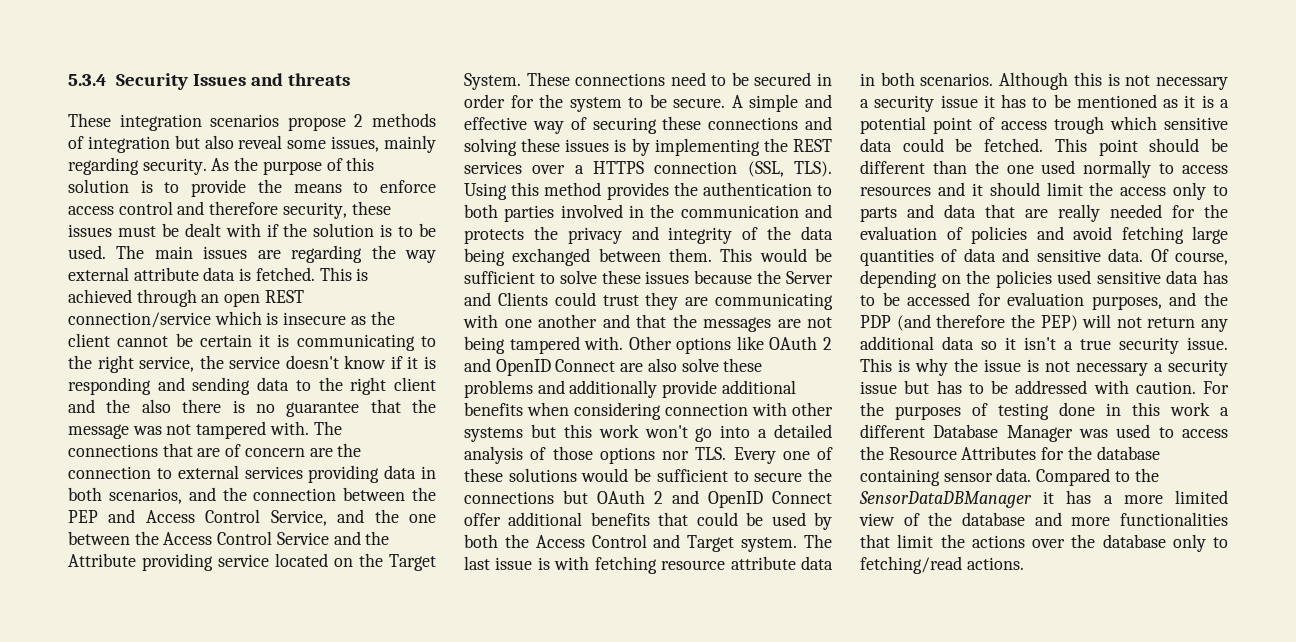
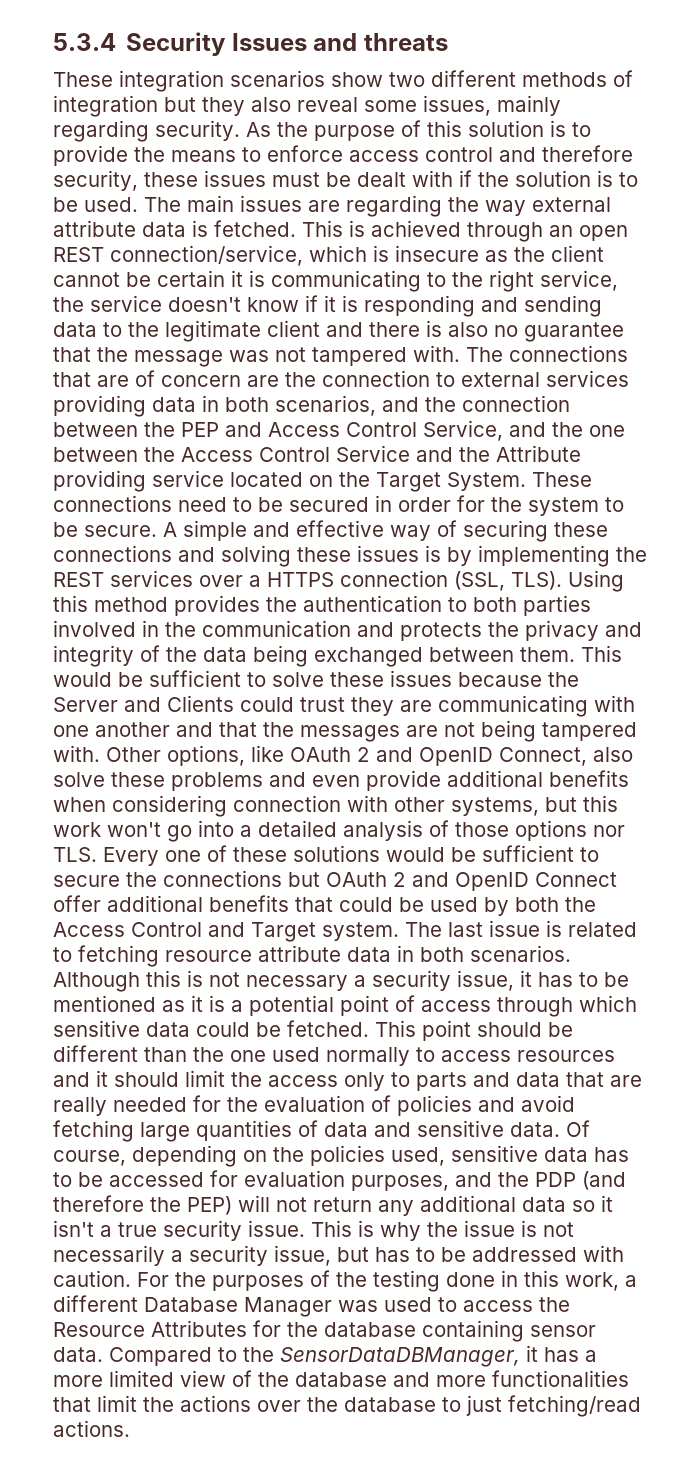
[287,114,364,131] propose 2 -> [331,70,516,87] show two different
(200, 142) none -> [202,97,245,116] they
[68,312,211,328] connection/service -> [110,245,303,266] connection/service,
[350,377,387,395] right -> [165,320,261,342] legitimate
[106,399,171,413] the also -> (363, 329) none
(245, 406) none -> [448,322,488,337] also
[676,337,732,354] options -> [167,745,245,766] options,
[555,359,644,372] Connect are -> [499,747,587,766] Connect,
[569,380,658,398] additionally -> [312,775,360,787] even
[464,427,523,442] systems -> [451,797,539,816] systems,
[554,556,590,570] with -> [568,922,637,937] [53,947,72,962] related to
[940,95,978,108] issue -> [457,970,514,991] issue,
[1054,116,1104,134] trough -> [497,997,573,1017] through
[1057,270,1092,284] used -> [391,1147,445,1166] used,
[1076,359,1228,376] [860,381,897,394] necessary a security issue -> [53,1245,331,1266] necessarily a security issue,
(988, 409) none -> [336,1272,367,1287] the
[1170,402,1210,416] work -> [565,1272,619,1291] work,
[859,491,1032,508] SensorDataDBManager -> [280,1347,520,1367] SensorDataDBManager,
[1172,534,1228,552] only to -> [442,1395,502,1416] to just

